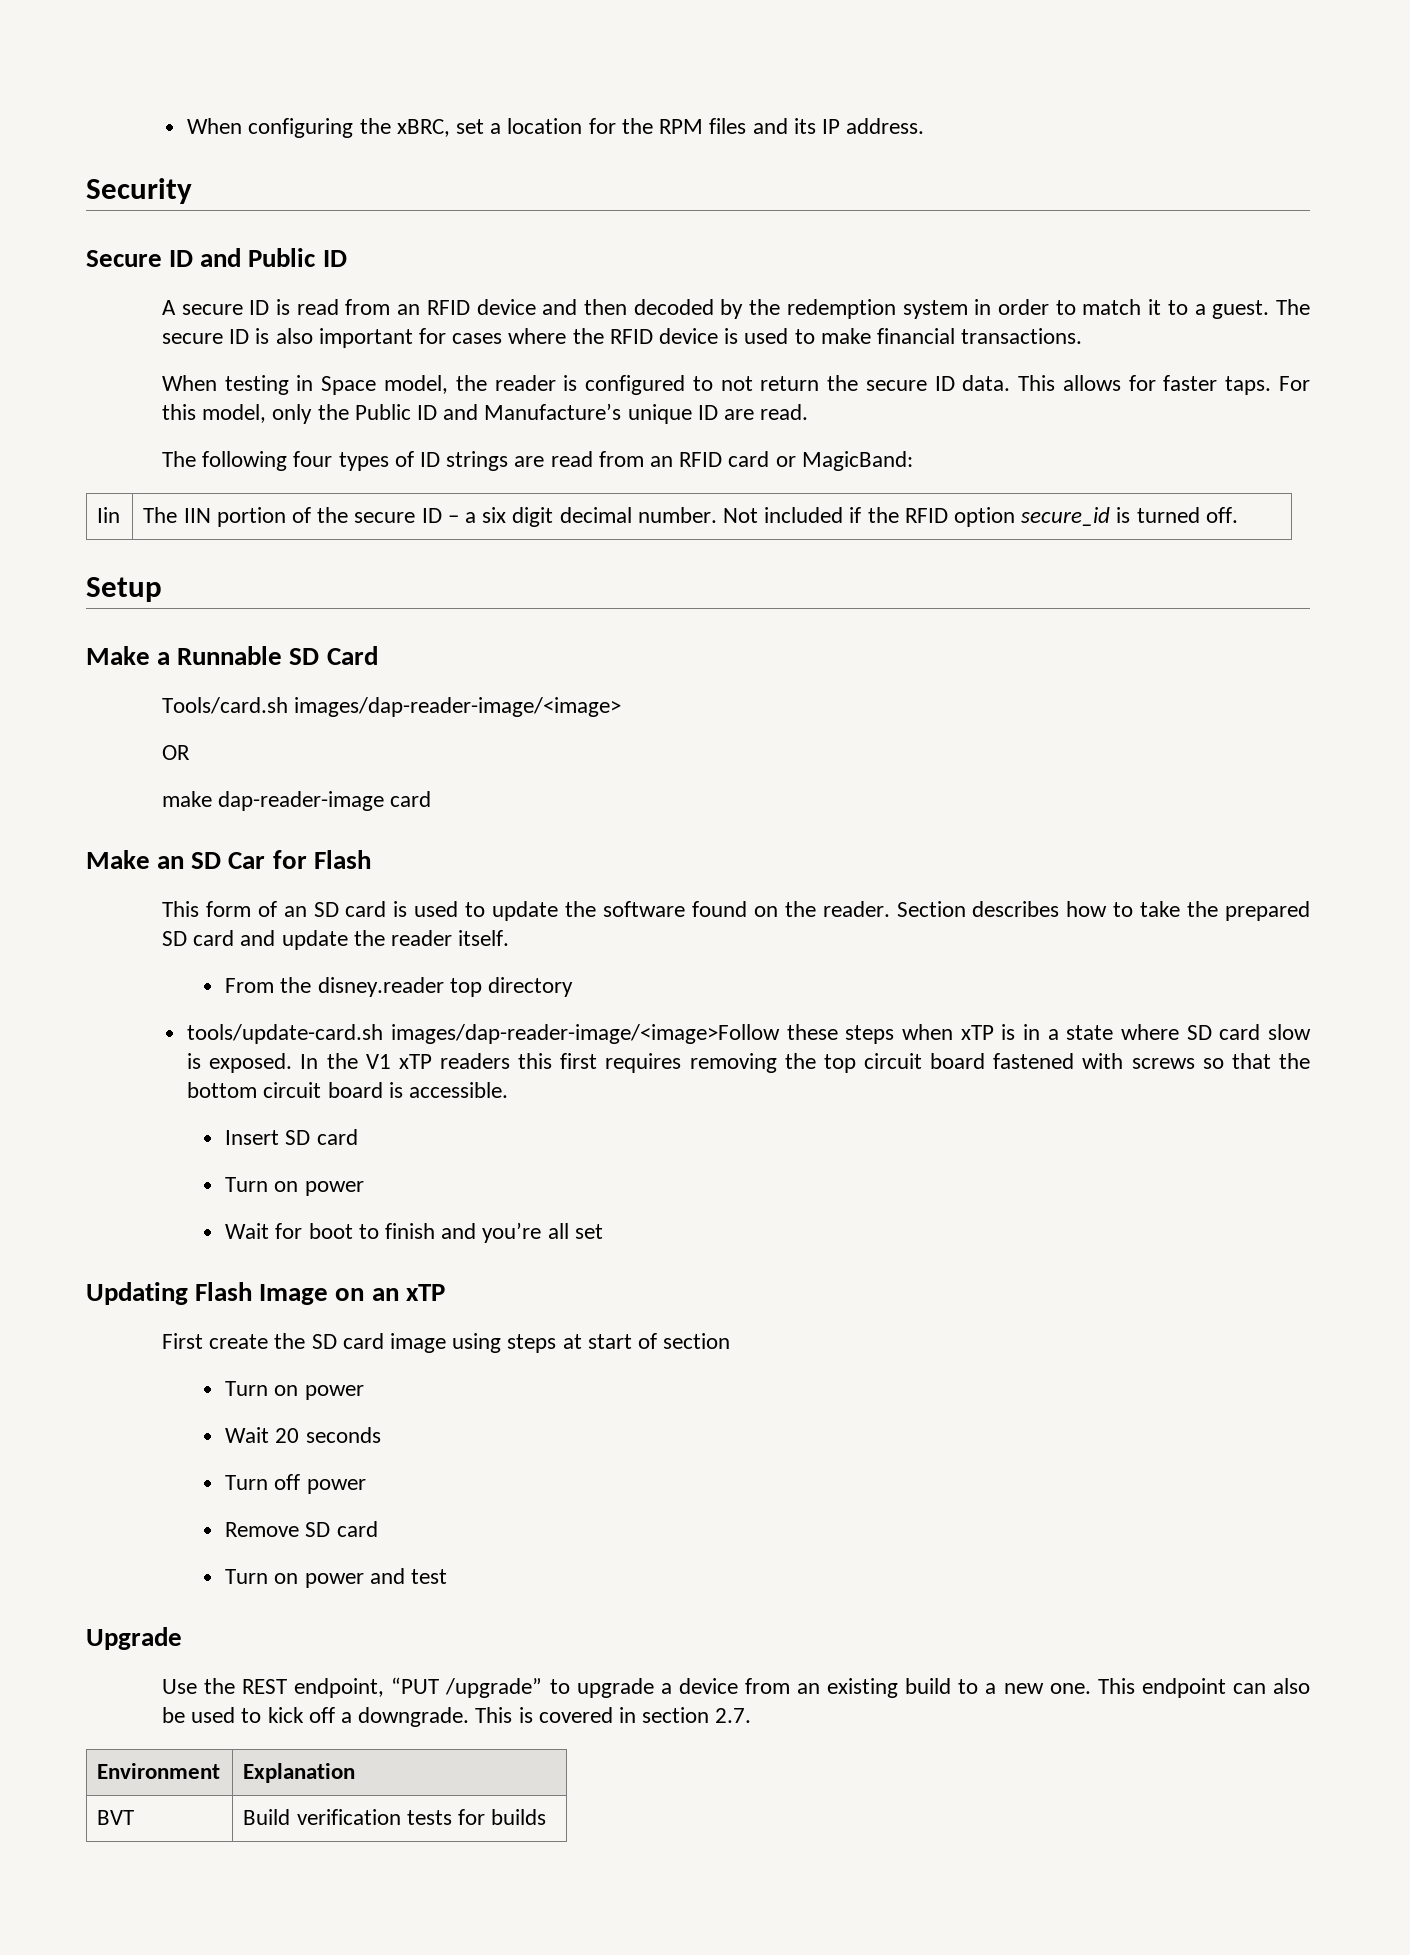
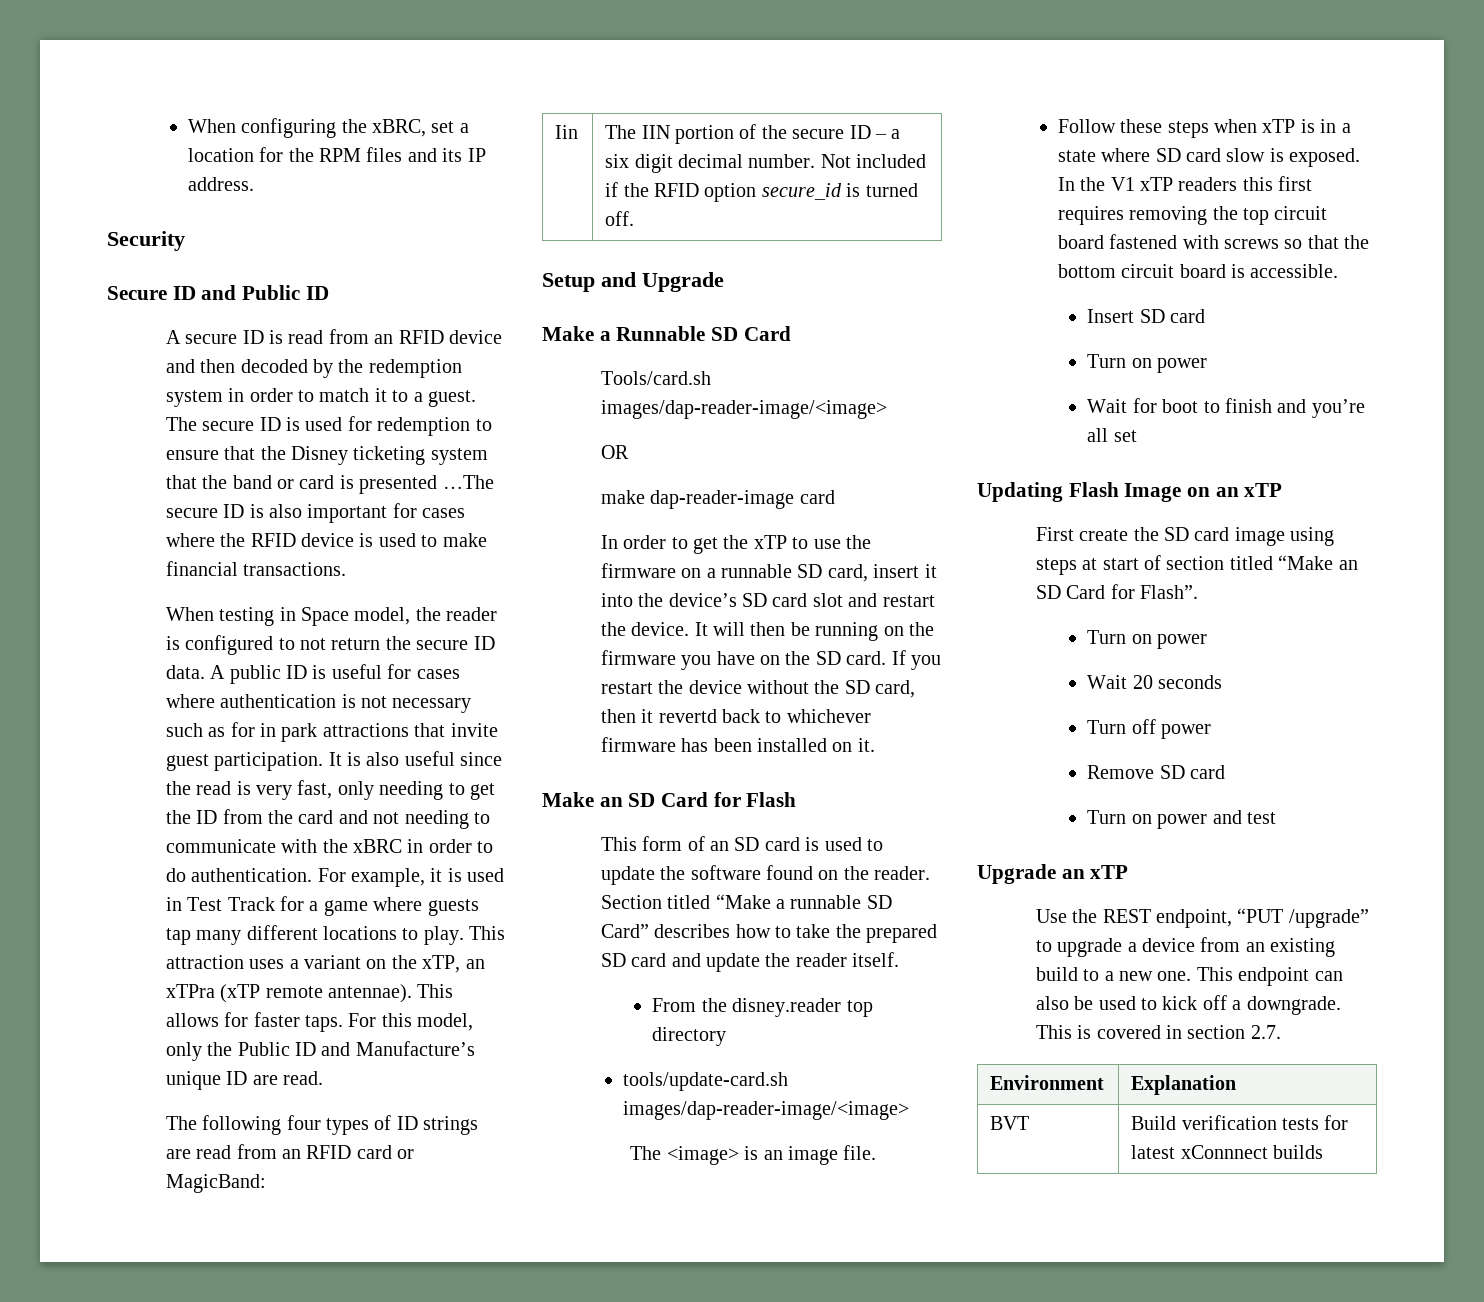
(270, 336) none -> [305,416,492,436] [165,446,488,465] [165,475,494,494] [165,504,264,518] used for redemption to ensure that the Disney ticketing system that the band or card is presented …The secure ID is
(1011, 383) none -> [210,664,460,684] [165,694,472,713] [165,722,498,742] [165,751,503,771] [165,780,496,800] [165,809,491,829] [165,839,494,853] [165,868,505,887] [165,896,479,916] [165,925,506,945] [165,955,485,973] [165,984,413,1003] A public ID is useful for cases where authentication is not necessary such as for in park attractions that invite guest participation. It is also useful since the read is very fast, only needing to get the ID from the card and not needing to communicate with the xBRC in order to do authentication. For example, it is used in Test Track for a game where guests tap many different locations to play. This attraction uses a variant on the xTP, an xTPra (xTP remote antennae).
(162, 589) none -> [601,272,724,292] and Upgrade
(432, 799) none -> [600,535,872,554] [600,563,937,582] [600,593,935,607] [600,622,935,641] [600,650,942,670] [600,680,916,698] [600,709,871,723] [600,737,875,752] // In order to get the xTP to use the firmware on a runnable SD card, insert it into the device’s SD card slot and restart the device. It will then be running on the firmware you have on the SD card. If you restart the device without the SD card, then it revertd back to whichever firmware has been installed on it.
[228,852,266,869] Car -> [661,792,709,807] Card
(966, 909) none -> [667,894,892,909] [600,924,649,938] titled “Make a runnable SD Card”
[390,1024,780,1044] images/dap-reader-image/<image>Follow -> [622,1101,909,1120] [630,1145,877,1165] [1057,119,1116,133] images/dap-reader-image/<image> // The <image> is an image file. // Follow
(731, 1341) none -> [1229,555,1358,570] [1035,584,1199,599] titled “Make an SD Card for Flash”.
(182, 1638) none -> [1061,865,1129,879] an xTP
(485, 1817) none -> [1131,1145,1268,1159] latest xConnnect

